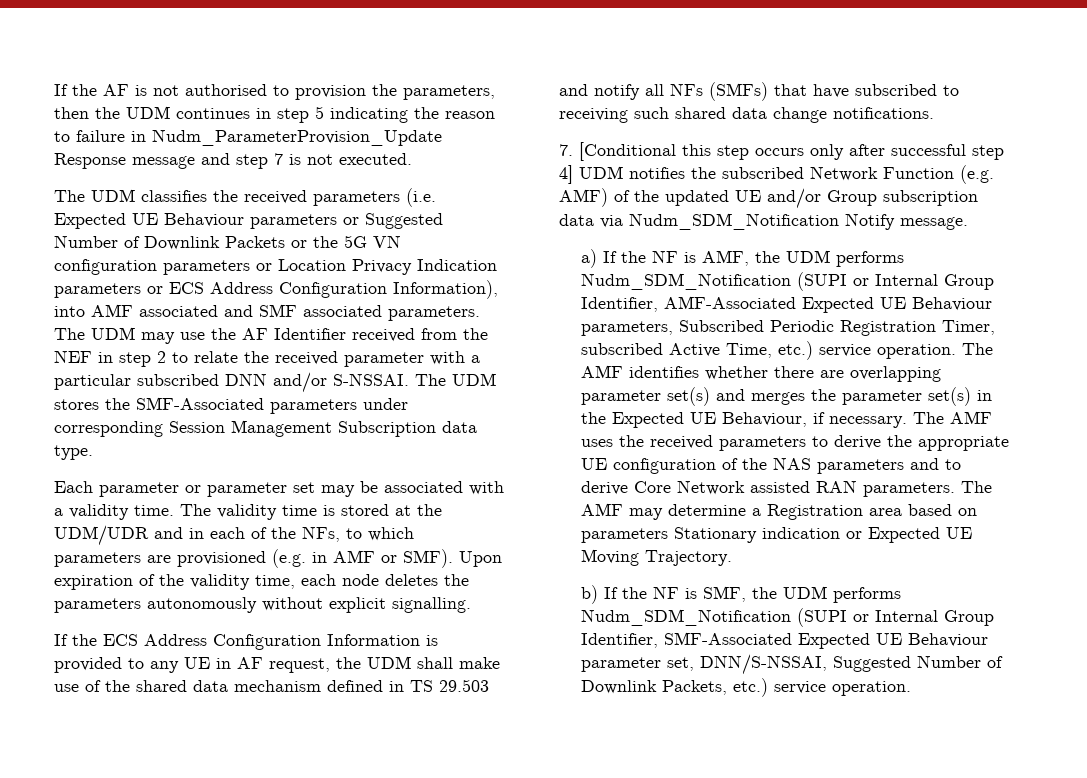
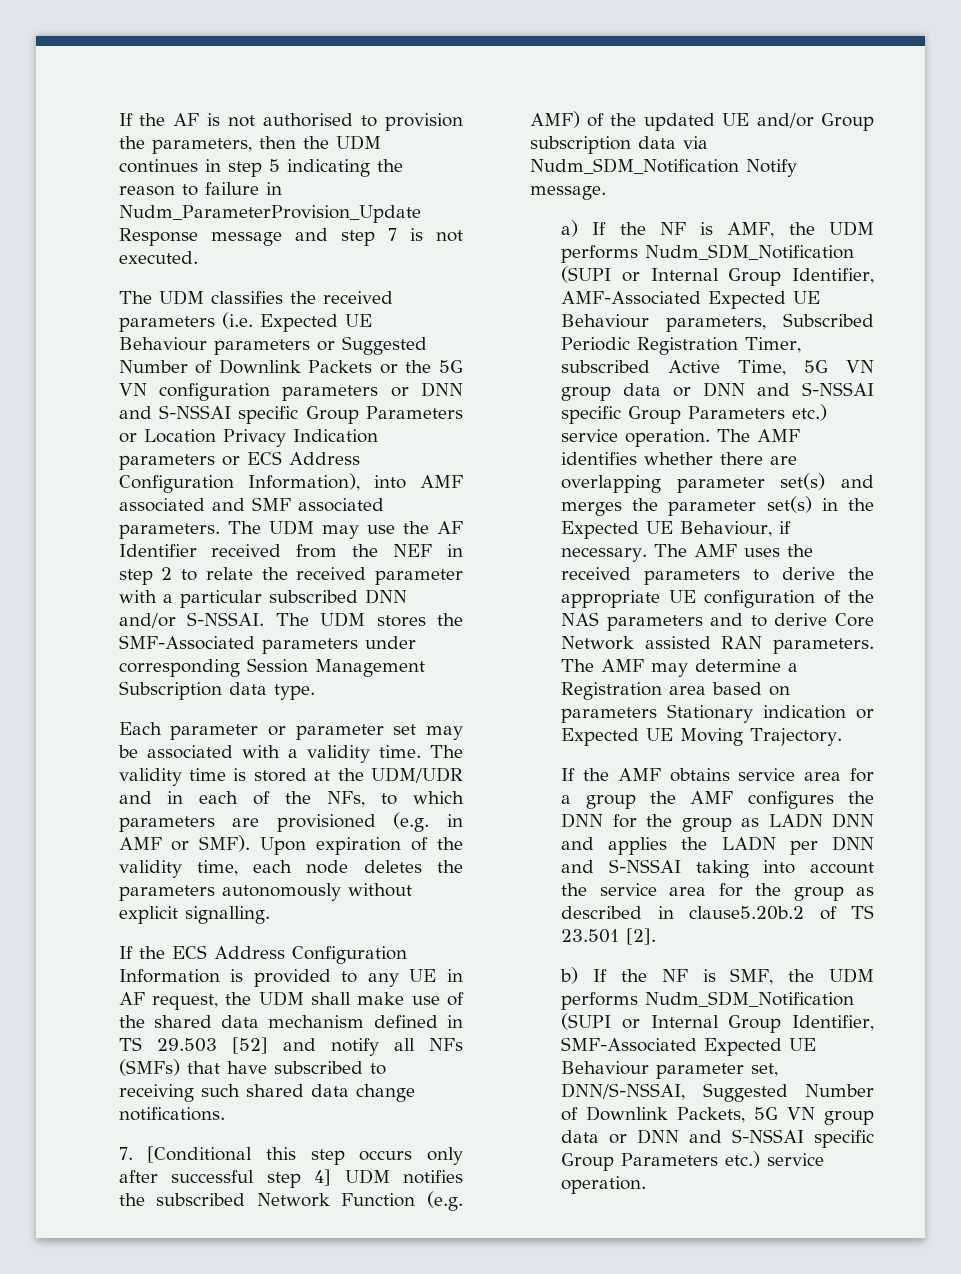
(272, 267) none -> [420,382,463,397] [118,405,463,424] [118,433,137,443] DNN and S-NSSAI specific Group Parameters or
(489, 685) none -> [231,1037,268,1054] [52]
(772, 350) none -> [804,360,874,373] [561,382,874,401] [561,406,786,424] 5G VN group data or DNN and S-NSSAI specific Group Parameters
(732, 558) none -> [561,768,874,782] [561,791,874,809] [561,813,874,832] [561,836,874,855] [561,859,874,878] [561,883,874,901] [561,905,874,920] [561,928,657,945] // If the AMF obtains service area for a group the AMF configures the DNN for the group as LADN DNN and applies the LADN per DNN and S-NSSAI taking into account the service area for the group as described in clause5.20b.2 of TS 23.501 [2].
(727, 687) none -> [754,1107,874,1125] [561,1129,874,1148] [561,1153,719,1171] 5G VN group data or DNN and S-NSSAI specific Group Parameters

